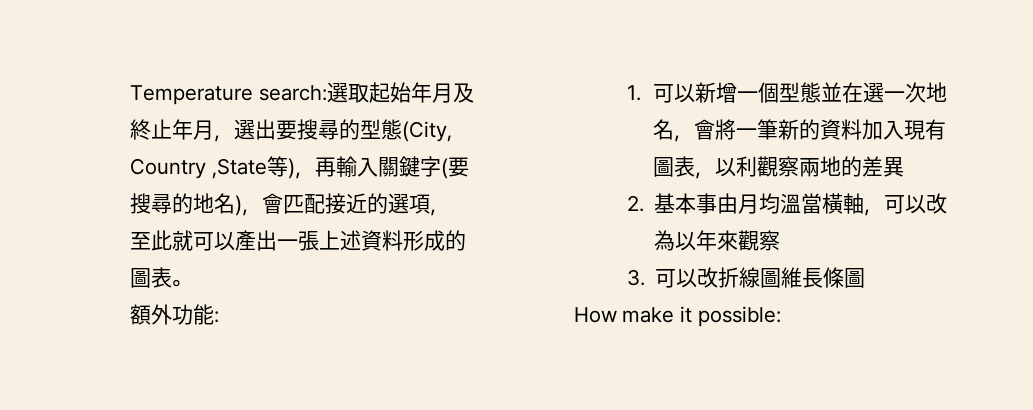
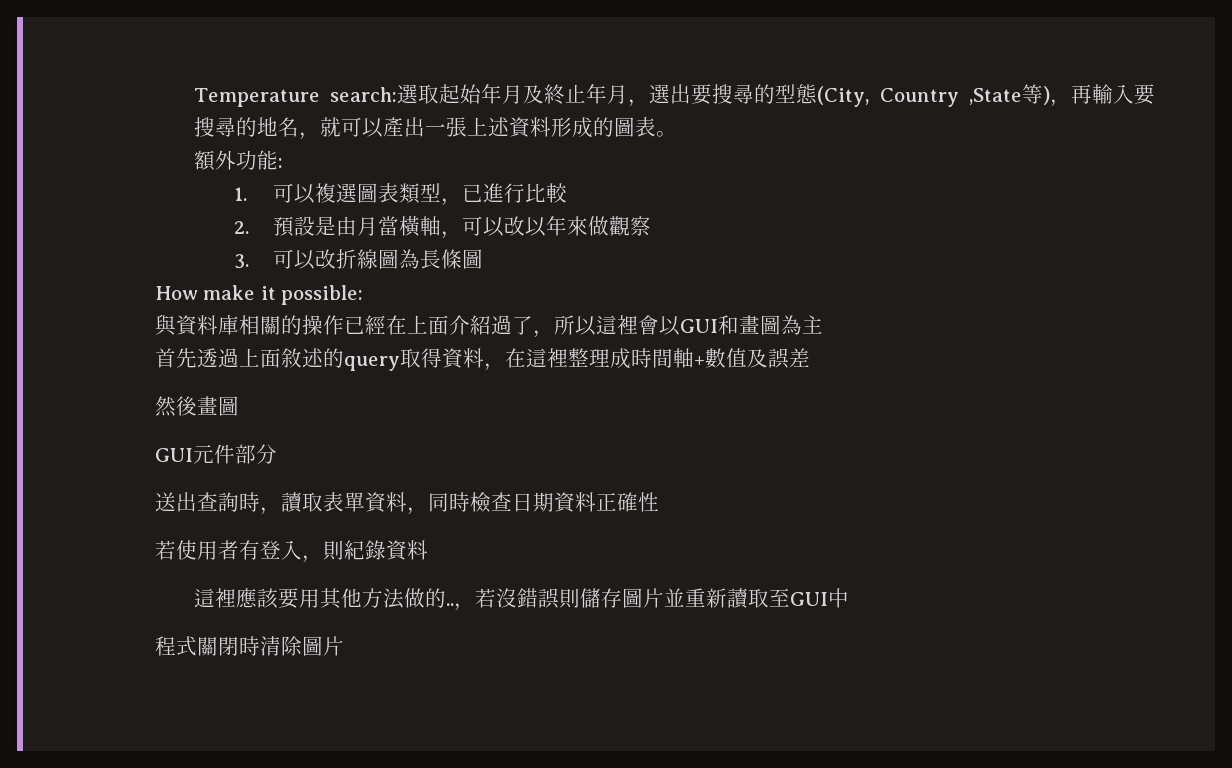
[377,156,448,179] 關鍵字( -> (1134, 94) none
[235,193,451,216] [130,230,173,251] )，會匹配接近的選項， // 至此 -> [299,132,321,140] ，
[695,82,948,103] [653,119,947,142] [653,156,905,179] [626,193,802,214] 新增一個型態並在選一次地名，會將一筆新的資料加入現有圖表，以利觀察兩地的差異 // 2.基本事由月均溫 -> [315,183,568,206] [233,216,379,237] 複選圖表類型，已進行比較 // 2.預設是由月
[654,230,739,251] 為以年來 -> [525,216,610,237] 以年來做
[781,267,803,288] 維 -> [399,249,421,269] 為
(781, 316) none -> [154,314,823,338] [154,348,810,371] [154,396,239,417] [154,444,277,464] [154,492,659,515] [154,540,428,563] [194,588,850,611] [154,636,344,656] // 與資料庫相關的操作已經在上面介紹過了，所以這裡會以GUI和畫圖為主 // 首先透過上面敘述的query取得資料，在這裡整理成時間軸+數值及誤差 // 然後畫圖 // GUI元件部分 // 送出查詢時，讀取表單資料，同時檢查日期資料正確性 // 若使用者有登入，則紀錄資料 // 這裡應該要用其他方法做的..，若沒錯誤則儲存圖片並重新讀取至GUI中 // 程式關閉時清除圖片

